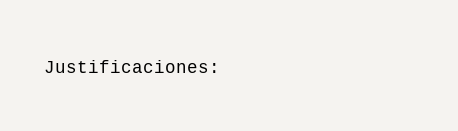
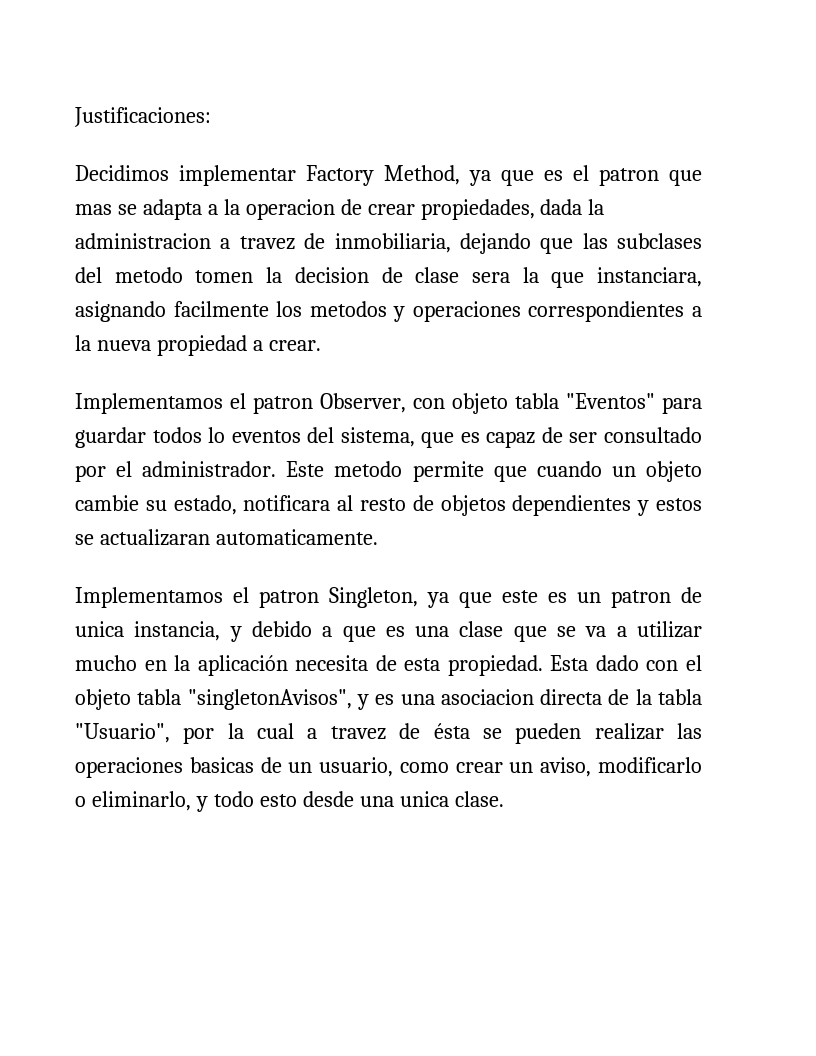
(220, 66) none -> [75,165,702,186] [75,199,605,220] [75,233,702,254] [75,267,702,288] [75,301,702,322] [75,335,321,356] [75,393,702,414] [75,427,702,448] [75,461,702,482] [75,495,702,516] [75,529,378,546] [75,587,702,608] [75,621,702,642] [75,655,702,676] [75,689,702,710] [75,723,703,744] [75,757,702,778] [75,791,504,812] // Decidimos implementar Factory Method, ya que es el patron que mas se adapta a la operacion de crear propiedades, dada la administracion a travez de inmobiliaria, dejando que las subclases del metodo tomen la decision de clase sera la que instanciara, asignando facilmente los metodos y operaciones correspondientes a la nueva propiedad a crear. // Implementamos el patron Observer, con objeto tabla "Eventos" para guardar todos lo eventos del sistema, que es capaz de ser consultado por el administrador. Este metodo permite que cuando un objeto cambie su estado, notificara al resto de objetos dependientes y estos se actualizaran automaticamente. // Implementamos el patron Singleton, ya que este es un patron de unica instancia, y debido a que es una clase que se va a utilizar mucho en la aplicación necesita de esta propiedad. Esta dado con el objeto tabla "singletonAvisos", y es una asociacion directa de la tabla "Usuario", por la cual a travez de ésta se pueden realizar las operaciones basicas de un usuario, como crear un aviso, modificarlo o eliminarlo, y todo esto desde una unica clase.

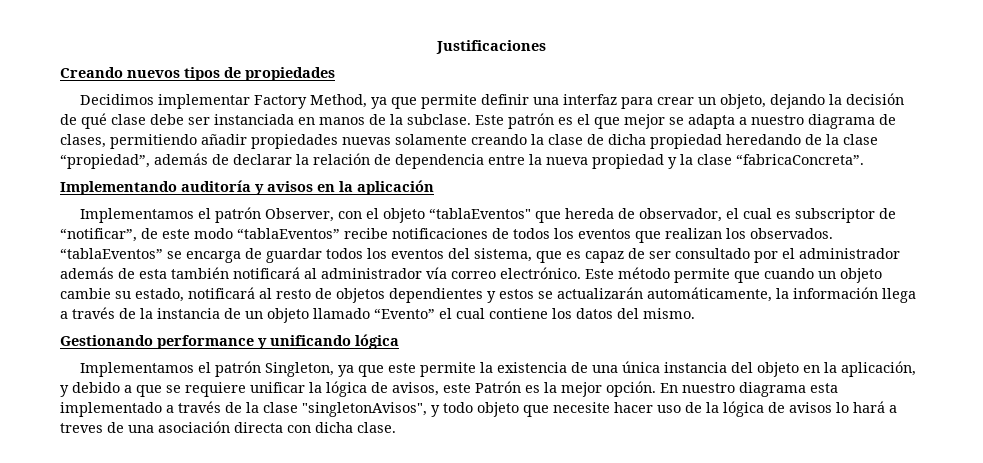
[74,107,211,127] Justificaciones: -> [436,40,546,54] [60,67,335,81] Justificaciones // Creando nuevos tipos de propiedades
[544,165,702,186] [75,199,605,220] [75,233,702,254] [75,267,702,288] [75,301,702,322] [75,335,321,356] [75,393,313,414] es el patron que mas se adapta a la operacion de crear propiedades, dada la administracion a travez de inmobiliaria, dejando que las subclases del metodo tomen la decision de clase sera la que instanciara, asignando facilmente los metodos y operaciones correspondientes a la nueva propiedad a crear. // Implementamos el patron -> [421,93,905,109] [60,113,896,129] [60,134,878,149] [60,153,864,169] [60,180,434,195] [80,207,262,223] permite definir una interfaz para crear un objeto, dejando la decisión de qué clase debe ser instanciada en manos de la subclase. Este patrón es el que mejor se adapta a nuestro diagrama de clases, permitiendo añadir propiedades nuevas solamente creando la clase de dicha propiedad heredando de la clase “propiedad”, además de declarar la relación de dependencia entre la nueva propiedad y la clase “fabricaConcreta”. // Implementando auditoría y avisos en la aplicación // Implementamos el patrón
[452,393,702,414] objeto tabla "Eventos" para -> [366,208,897,223] [60,228,833,243] [60,248,262,263] el objeto “tablaEventos" que hereda de observador, el cual es subscriptor de “notificar”, de este modo “tablaEventos” recibe notificaciones de todos los eventos que realizan los observados. “tablaEventos” se encarga de
[208,427,226,443] lo -> [367,248,387,259] los
[142,461,403,477] administrador. Este metodo -> [799,248,900,259] [60,267,670,279] administrador además de esta también notificará al administrador vía correo electrónico. Este método
[243,495,331,511] notificara -> [188,287,255,299] notificará
[99,529,378,546] [75,587,319,608] actualizaran automaticamente. // Implementamos el patron -> [557,287,916,303] [60,307,695,323] [60,334,399,349] [80,361,262,377] actualizarán automáticamente, la información llega a través de la instancia de un objeto llamado “Evento” el cual contiene los datos del mismo. // Gestionando performance y unificando lógica // Implementamos el patrón
[548,587,702,608] [75,621,702,642] [75,655,702,676] [75,689,702,710] [75,723,703,744] [75,757,702,778] [75,791,449,812] es un patron de unica instancia, y debido a que es una clase que se va a utilizar mucho en la aplicación necesita de esta propiedad. Esta dado con el objeto tabla "singletonAvisos", y es una asociacion directa de la tabla "Usuario", por la cual a travez de ésta se pueden realizar las operaciones basicas de un usuario, como crear un aviso, modificarlo o eliminarlo, y todo esto desde una unica -> [420,361,917,377] [60,381,838,397] [60,401,897,417] [60,421,353,433] permite la existencia de una única instancia del objeto en la aplicación, y debido a que se requiere unificar la lógica de avisos, este Patrón es la mejor opción. En nuestro diagrama esta implementado a través de la clase "singletonAvisos", y todo objeto que necesite hacer uso de la lógica de avisos lo hará a treves de una asociación directa con dicha

